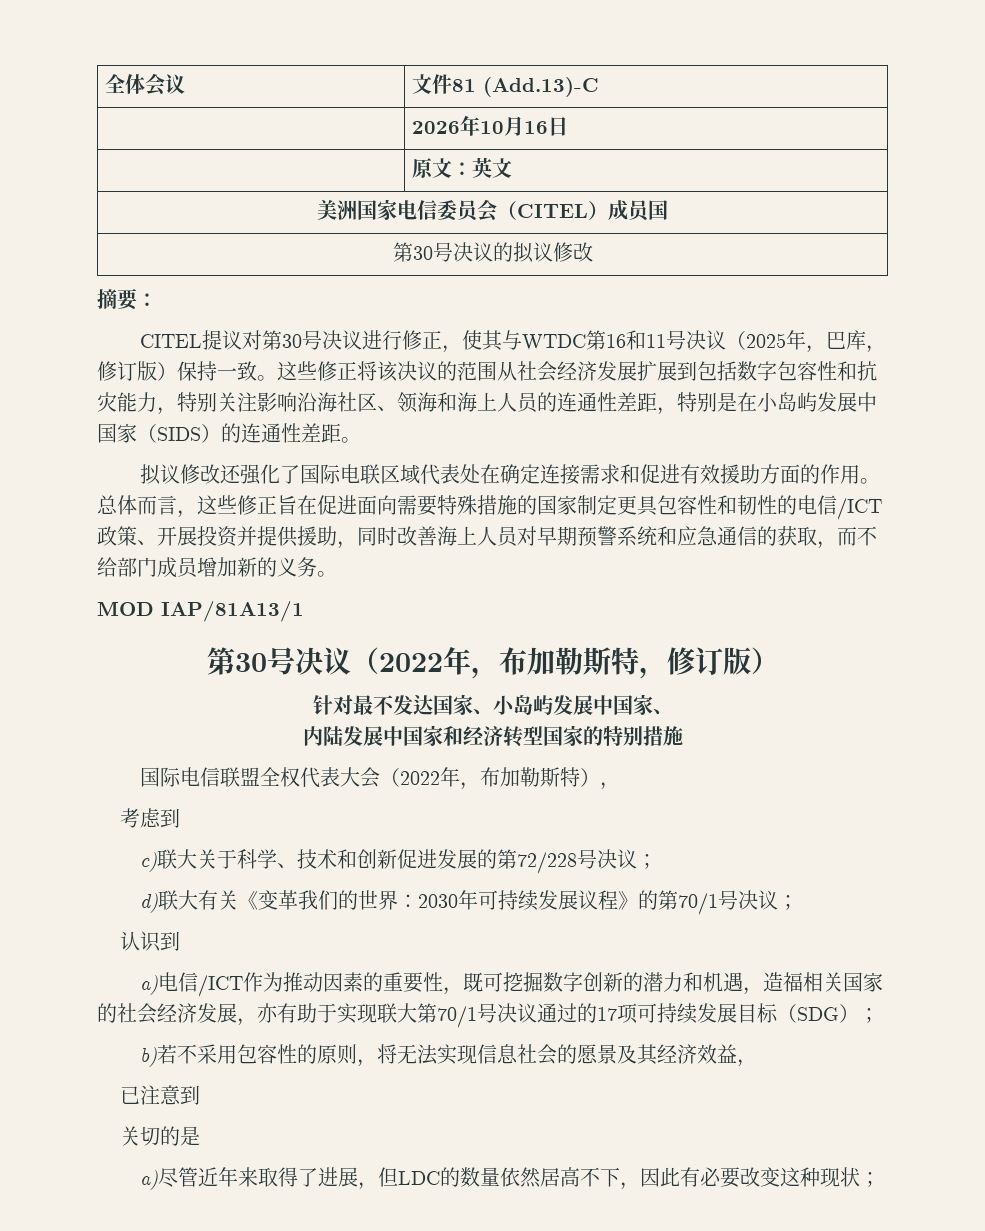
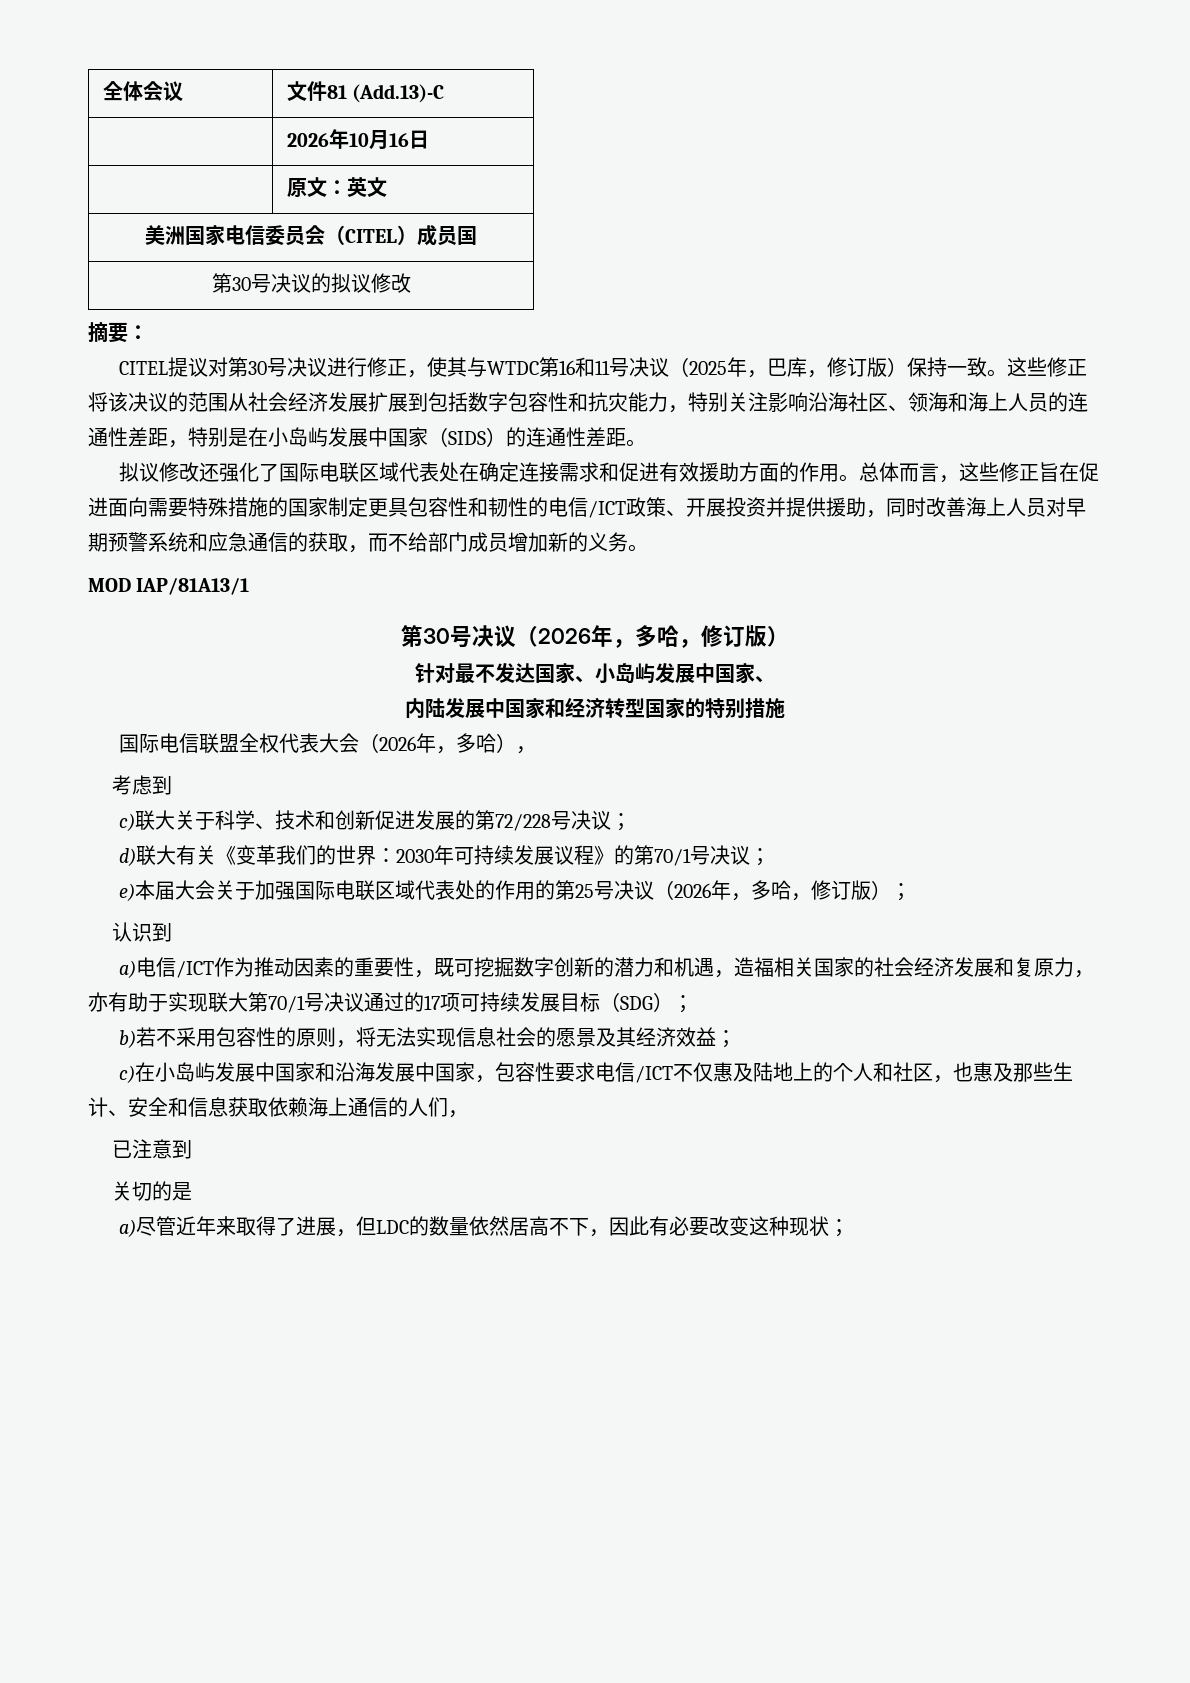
[378,647,639,679] 2022年，布加勒斯特 -> [538,625,679,648] 2026年，多哈
[400,767,581,790] 2022年，布加勒斯特 -> [378,733,496,754] 2026年，多哈
(799, 902) none -> [118,880,911,901] // e)本届大会关于加强国际电联区域代表处的作用的第25号决议（2026年，多哈，修订版）；
(237, 1013) none -> [993,957,1074,977] 和复原力
(738, 1053) none -> [715,1030,736,1048] [118,1062,1073,1083] [88,1097,448,1117] ； // c)在小岛屿发展中国家和沿海发展中国家，包容性要求电信/ICT不仅惠及陆地上的个人和社区，也惠及那些生计、安全和信息获取依赖海上通信的人们

